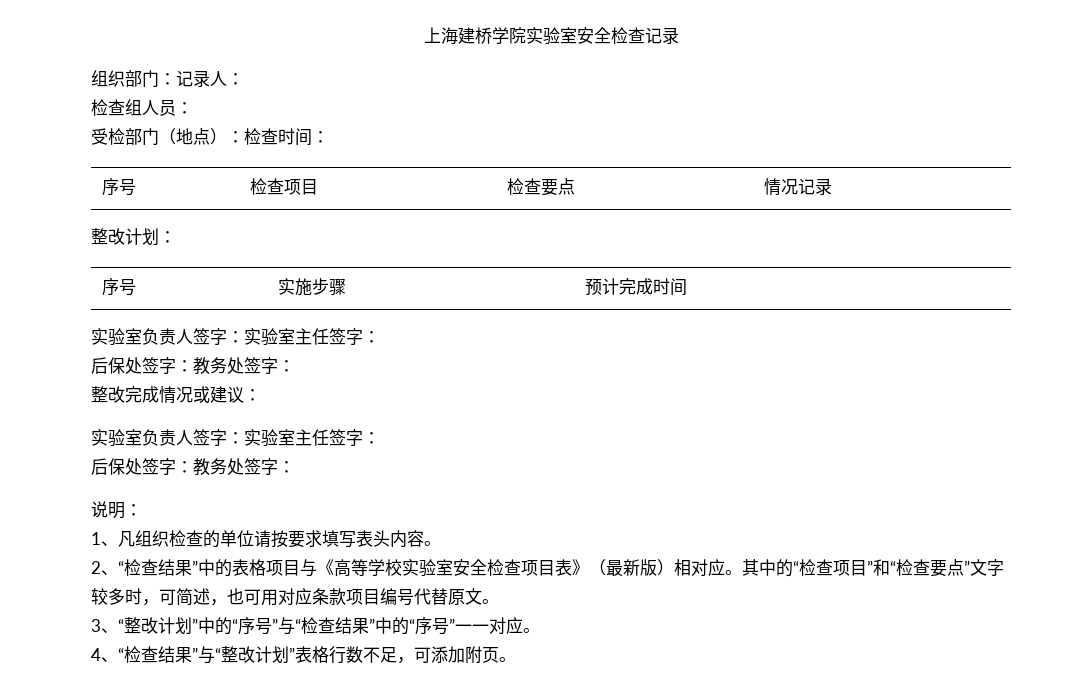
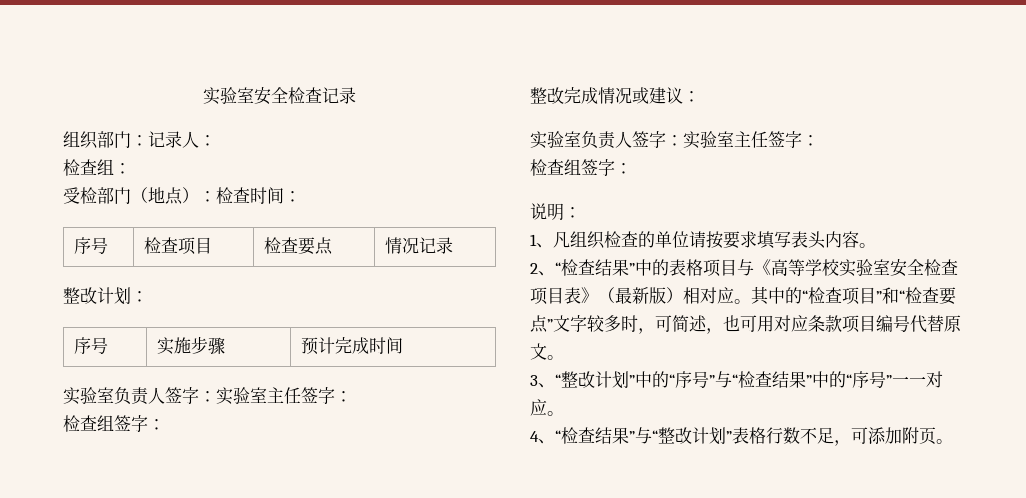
[423,27,526,45] 上海建桥学院 -> (203, 96) none
[142,100,176,116] 人员 -> (114, 167) none
[91,357,244,375] 后保处签字：教务处 -> [63,415,114,432] 检查组
[91,458,244,476] 后保处签字：教务处 -> [530,159,581,176] 检查组

